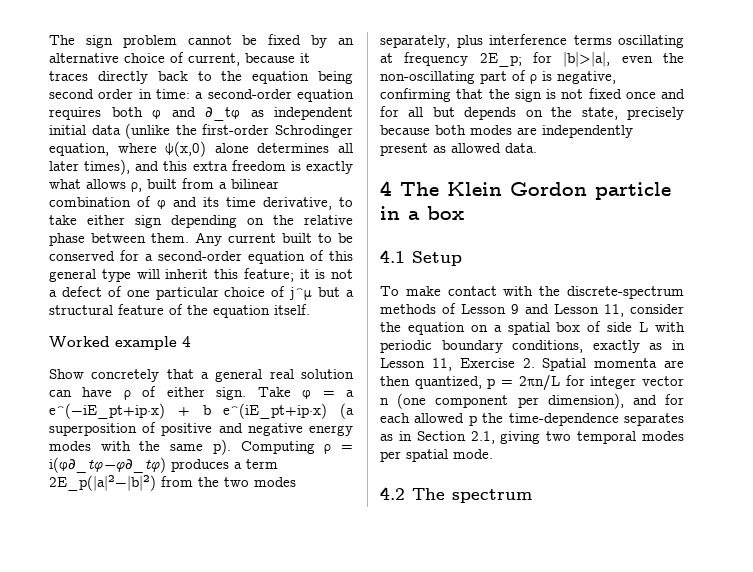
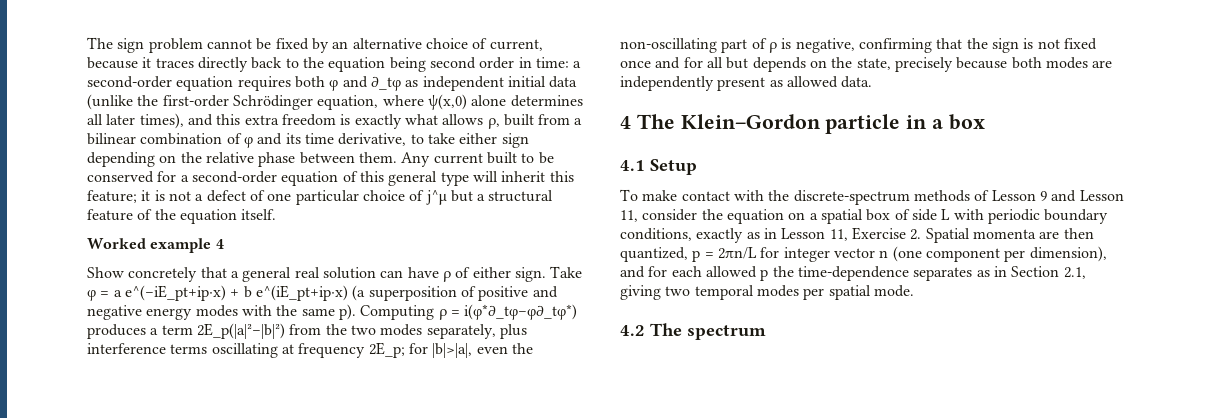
[275,125,353,138] Schrodinger -> [232,95,313,110] Schrödinger
[49,457,166,473] i(φ∂_tφ−φ∂_tφ) -> [464,304,578,320] i(φ*∂_tφ−φ∂_tφ*)
[447,182,587,196] Klein Gordon -> [680,114,821,129] Klein–Gordon

